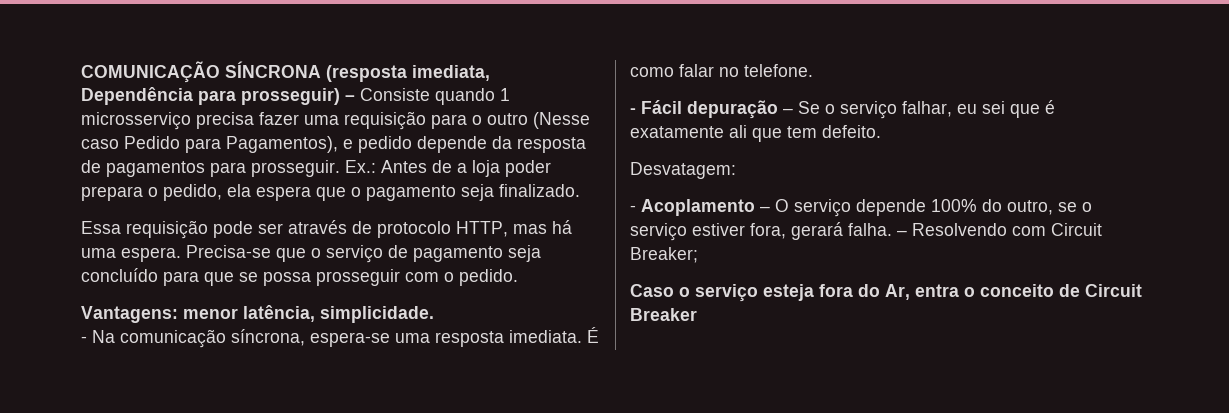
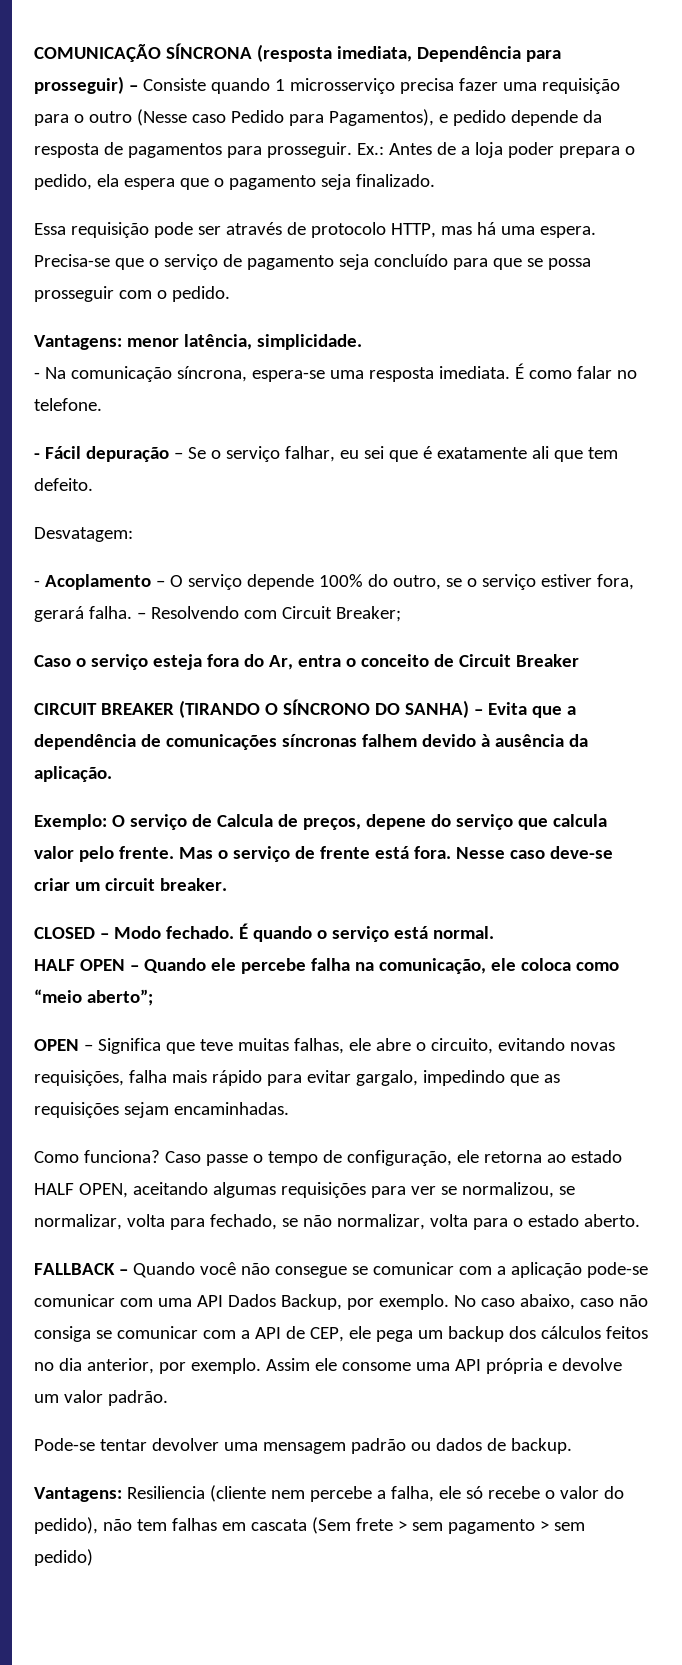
(697, 314) none -> [34,699,576,718] [34,734,588,750] [34,766,112,782] [34,814,607,830] [34,846,613,862] [34,878,227,891] [34,923,494,942] [34,958,619,974] [34,989,153,1006] [34,1038,615,1054] [34,1070,560,1086] [34,1102,289,1118] [34,1150,622,1166] [34,1182,575,1198] [34,1214,640,1230] [34,1262,648,1278] [34,1294,648,1310] [34,1326,648,1342] [34,1358,622,1374] [34,1390,168,1406] [34,1438,572,1454] [34,1485,624,1502] [34,1517,585,1534] [34,1549,93,1566] // CIRCUIT BREAKER (TIRANDO O SÍNCRONO DO SANHA) – Evita que a dependência de comunicações síncronas falhem devido à ausência da aplicação. // Exemplo: O serviço de Calcula de preços, depene do serviço que calcula valor pelo frente. Mas o serviço de frente está fora. Nesse caso deve-se criar um circuit breaker. // CLOSED – Modo fechado. É quando o serviço está normal. // HALF OPEN – Quando ele percebe falha na comunicação, ele coloca como “meio aberto”; // OPEN – Significa que teve muitas falhas, ele abre o circuito, evitando novas requisições, falha mais rápido para evitar gargalo, impedindo que as requisições sejam encaminhadas. // Como funciona? Caso passe o tempo de configuração, ele retorna ao estado HALF OPEN, aceitando algumas requisições para ver se normalizou, se normalizar, volta para fechado, se não normalizar, volta para o estado aberto. // FALLBACK – Quando você não consegue se comunicar com a aplicação pode-se comunicar com uma API Dados Backup, por exemplo. No caso abaixo, caso não consiga se comunicar com a API de CEP, ele pega um backup dos cálculos feitos no dia anterior, por exemplo. Assim ele consome uma API própria e devolve um valor padrão. // Pode-se tentar devolver uma mensagem padrão ou dados de backup. // Vantagens: Resiliencia (cliente nem percebe a falha, ele só recebe o valor do pedido), não tem falhas em cascata (Sem frete > sem pagamento > sem pedido)

